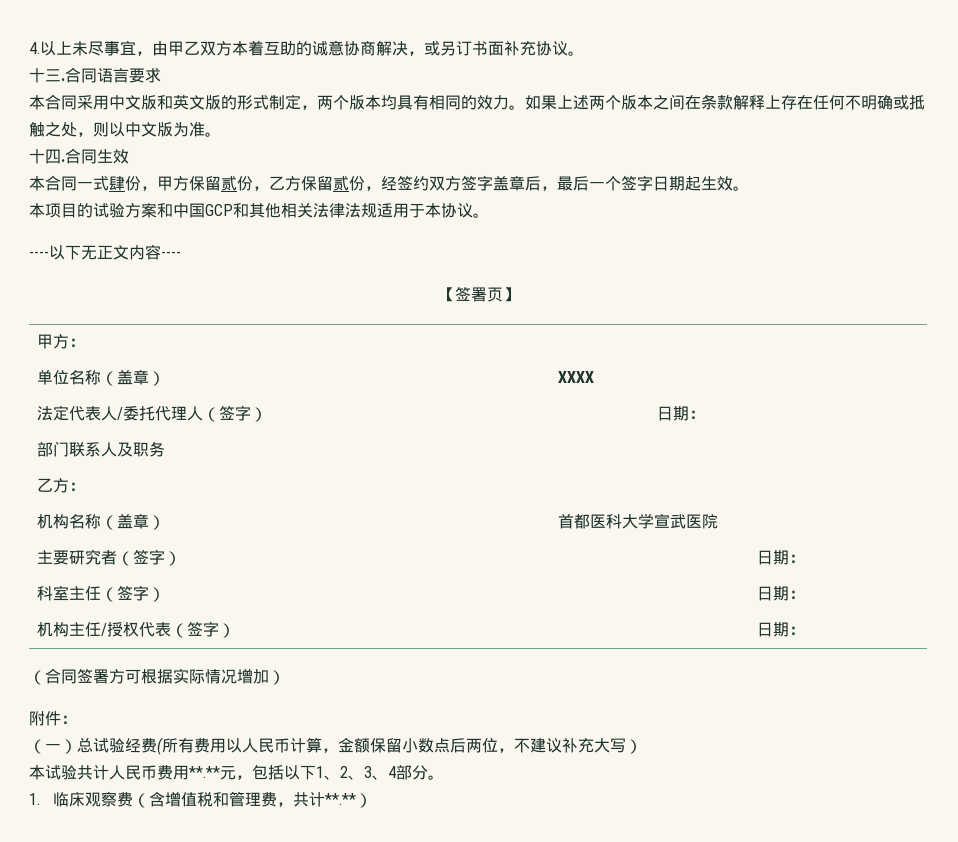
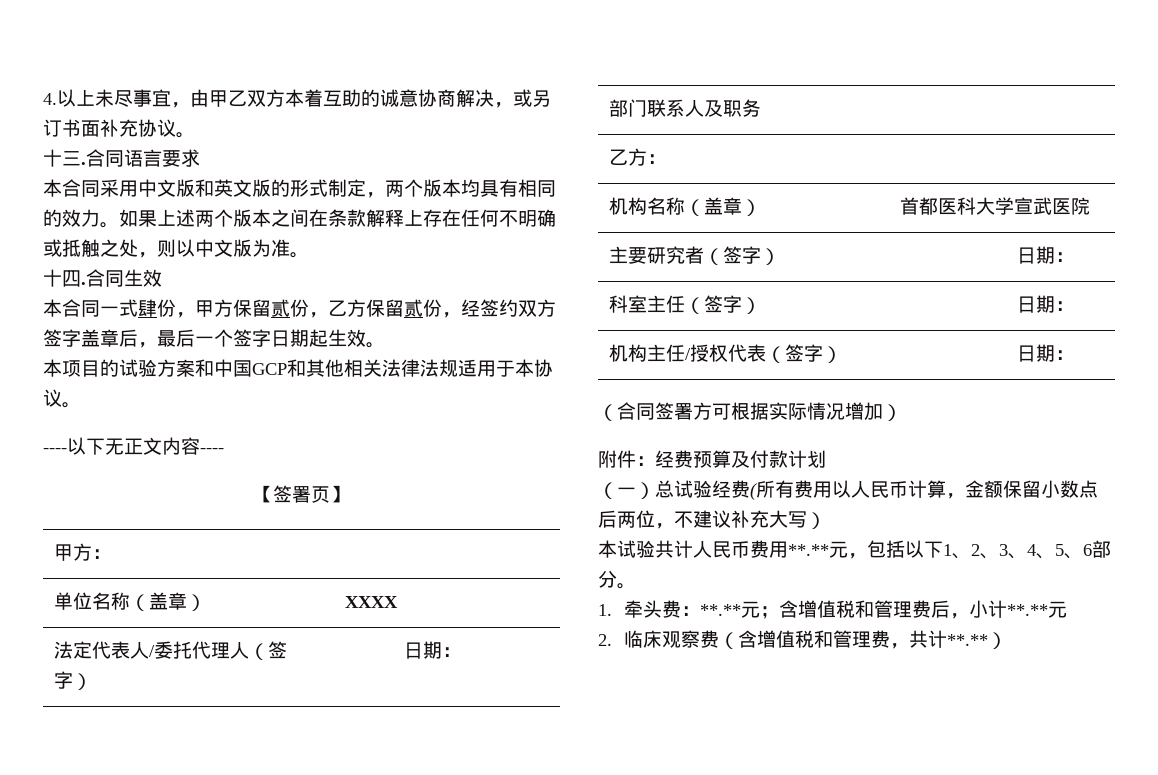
(77, 719) none -> [655,450,826,468] 经费预算及付款计划
(396, 772) none -> [1036,544,1092,559] 、5、6
(40, 799) none -> [623,600,1067,619] [598,634,612,646] 牵头费：**.**元；含增值税和管理费后，小计**.**元 // 2.

